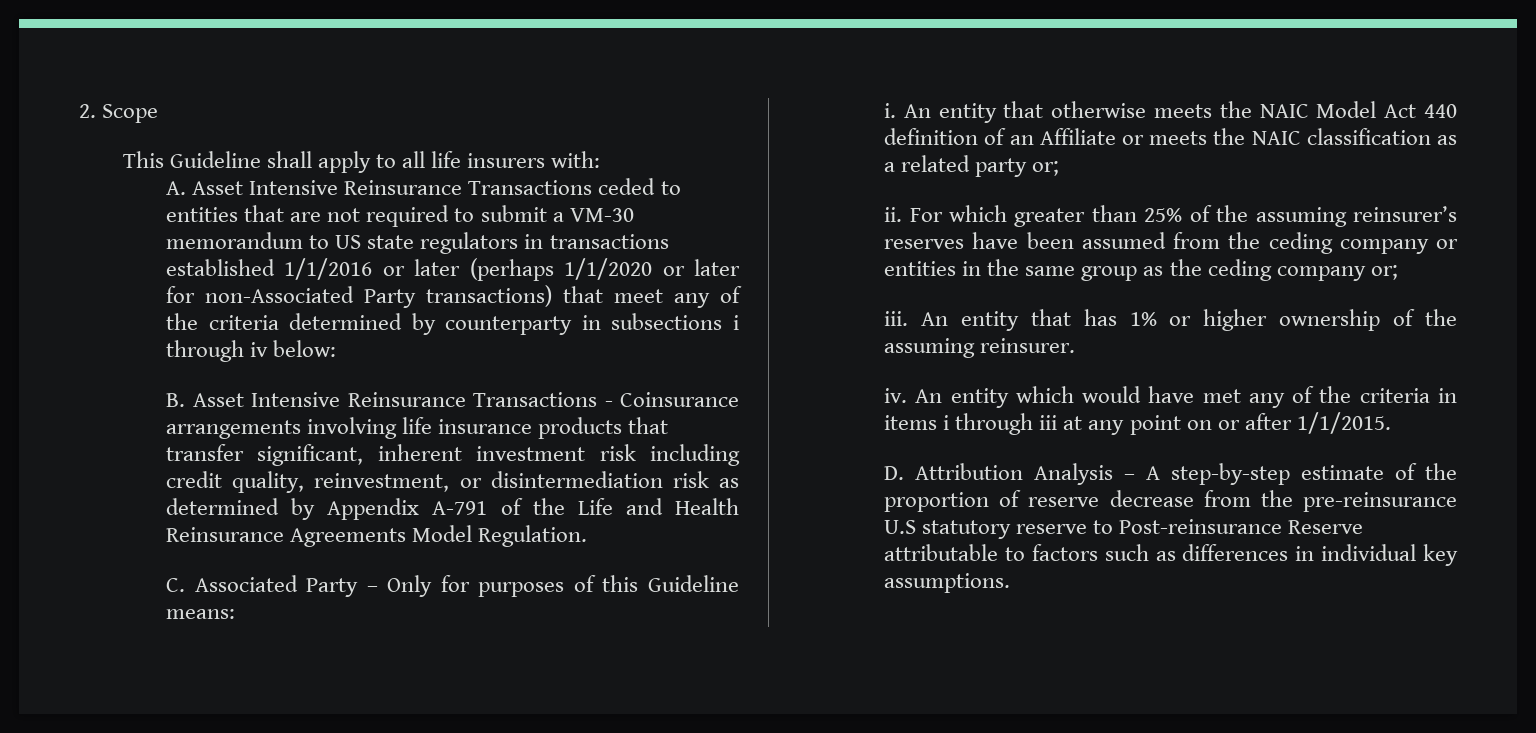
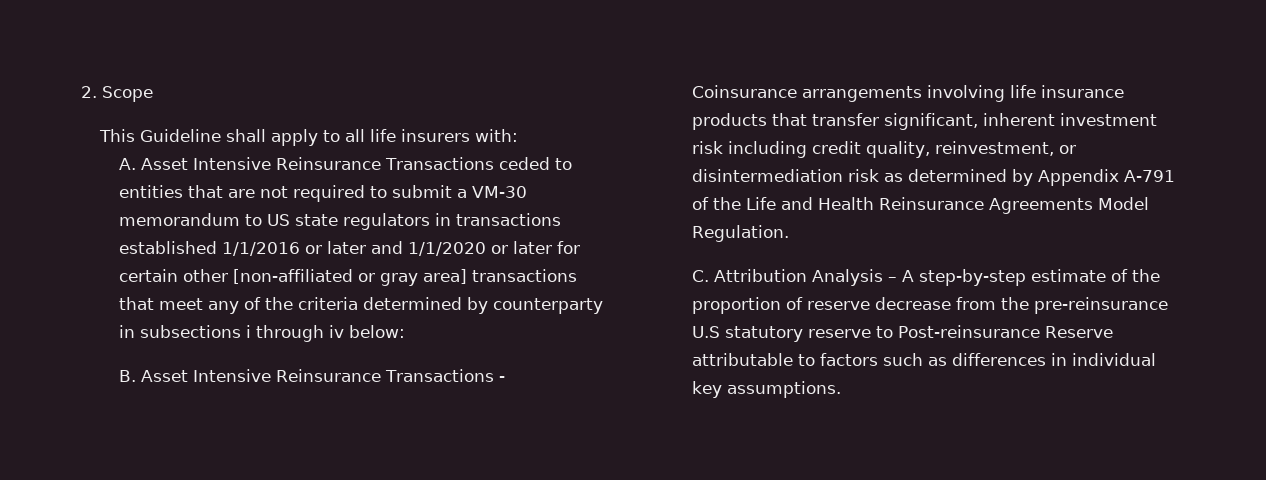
[469,258,554,281] (perhaps -> [371,241,404,254] and
[205,285,553,308] non-Associated Party transactions) -> [119,269,578,286] certain other [non-affiliated or gray area] transactions
[194,575,739,597] [166,609,236,619] [884,101,1457,123] [884,128,1457,145] [884,155,1060,177] [884,205,1457,227] [884,232,1458,254] [884,259,1398,281] [884,309,1457,331] [884,338,1076,358] [884,386,1457,408] [884,412,1391,435] [884,466,905,480] Associated Party – Only for purposes of this Guideline means: // i. An entity that otherwise meets the NAIC Model Act 440 definition of an Affiliate or meets the NAIC classification as a related party or; // ii. For which greater than 25% of the assuming reinsurer’s reserves have been assumed from the ceding company or entities in the same group as the ceding company or; // iii. An entity that has 1% or higher ownership of the assuming reinsurer. // iv. An entity which would have met any of the criteria in items i through iii at any point on or after 1/1/2015. // D. -> (710, 276) none

